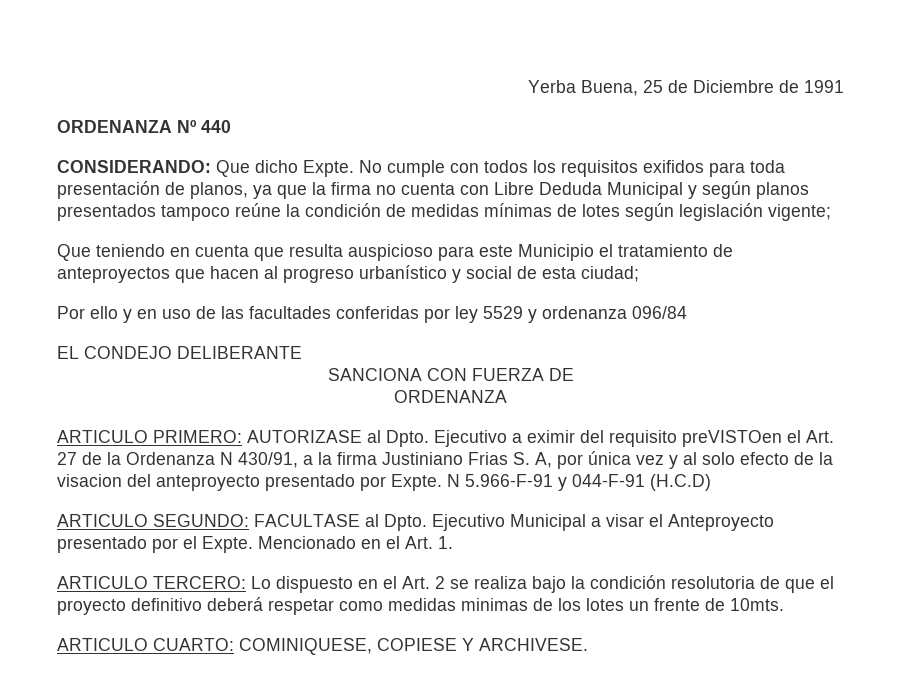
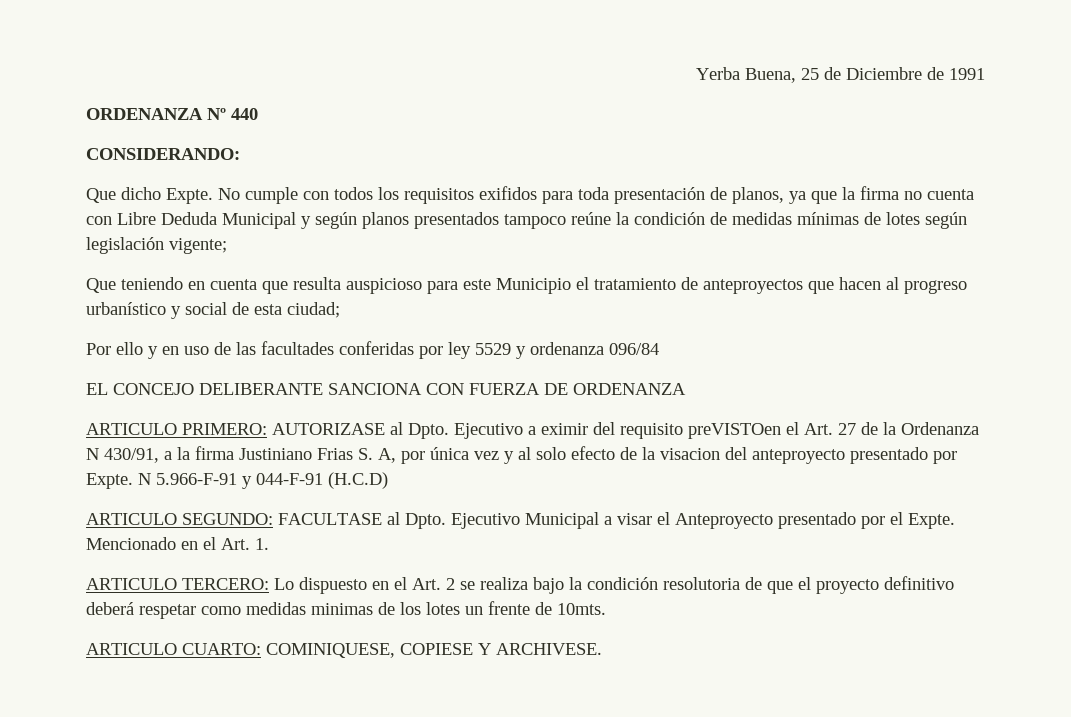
(211, 166) none -> (240, 154) //
[84,346,172,359] CONDEJO -> [113,383,194,395] CONCEJO
(302, 352) // -> (323, 389) none
(574, 374) // -> (568, 389) none

